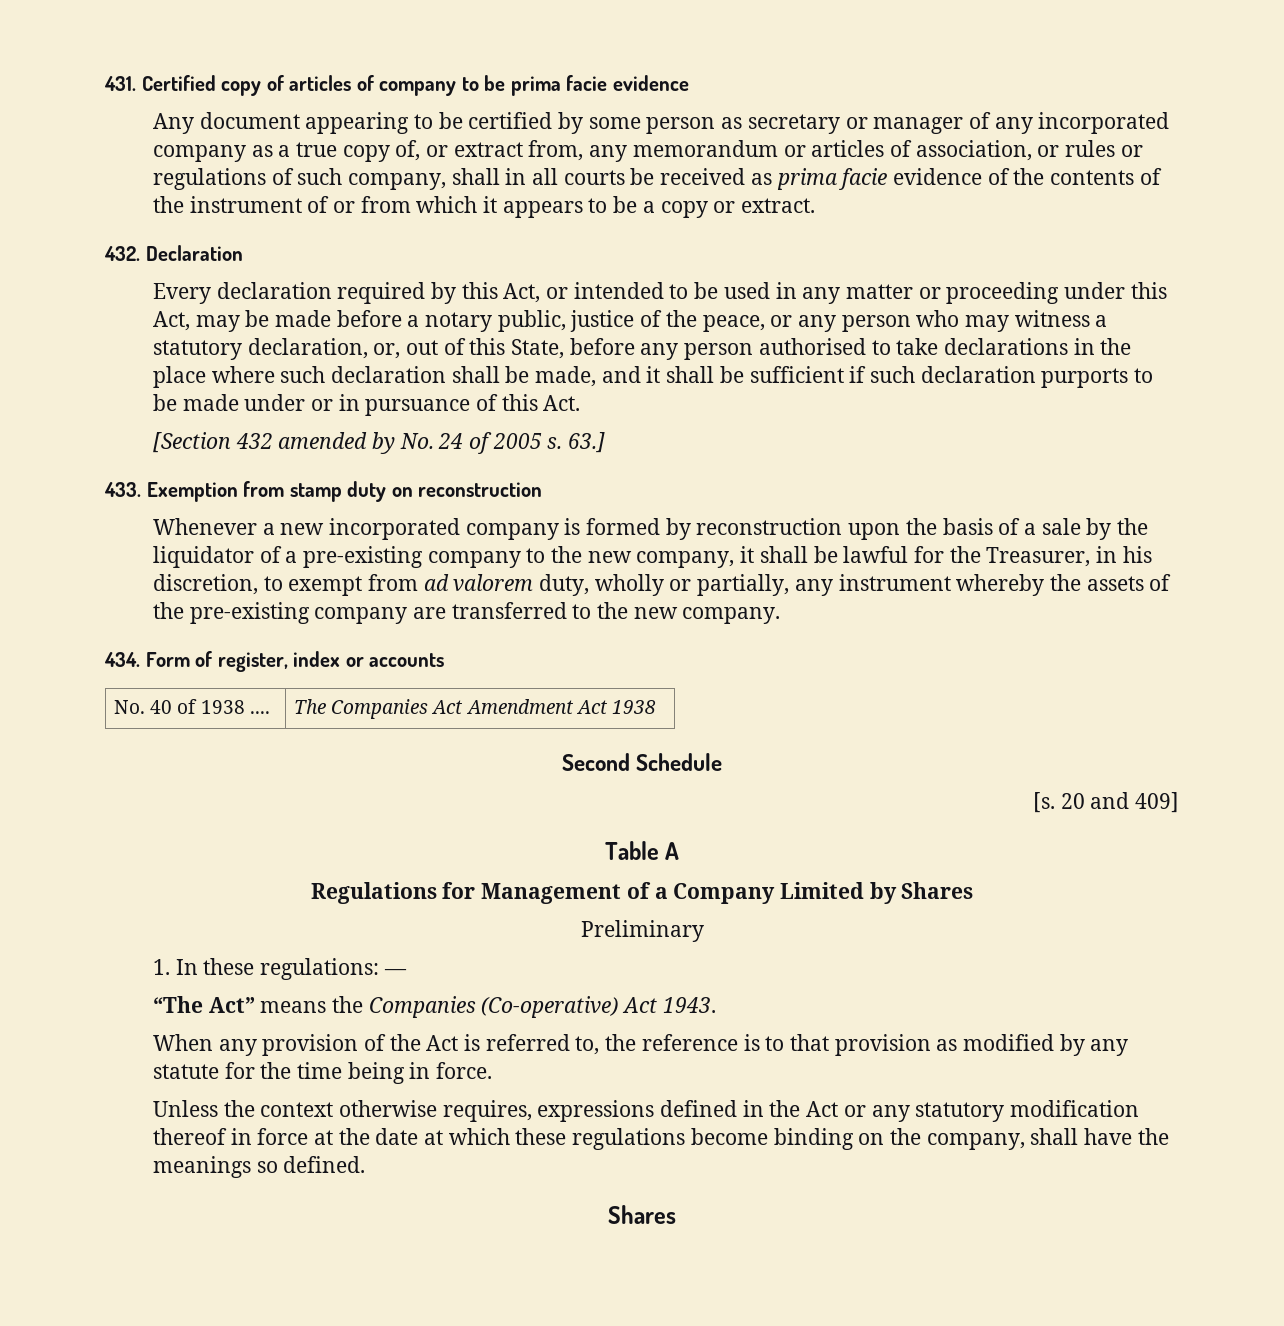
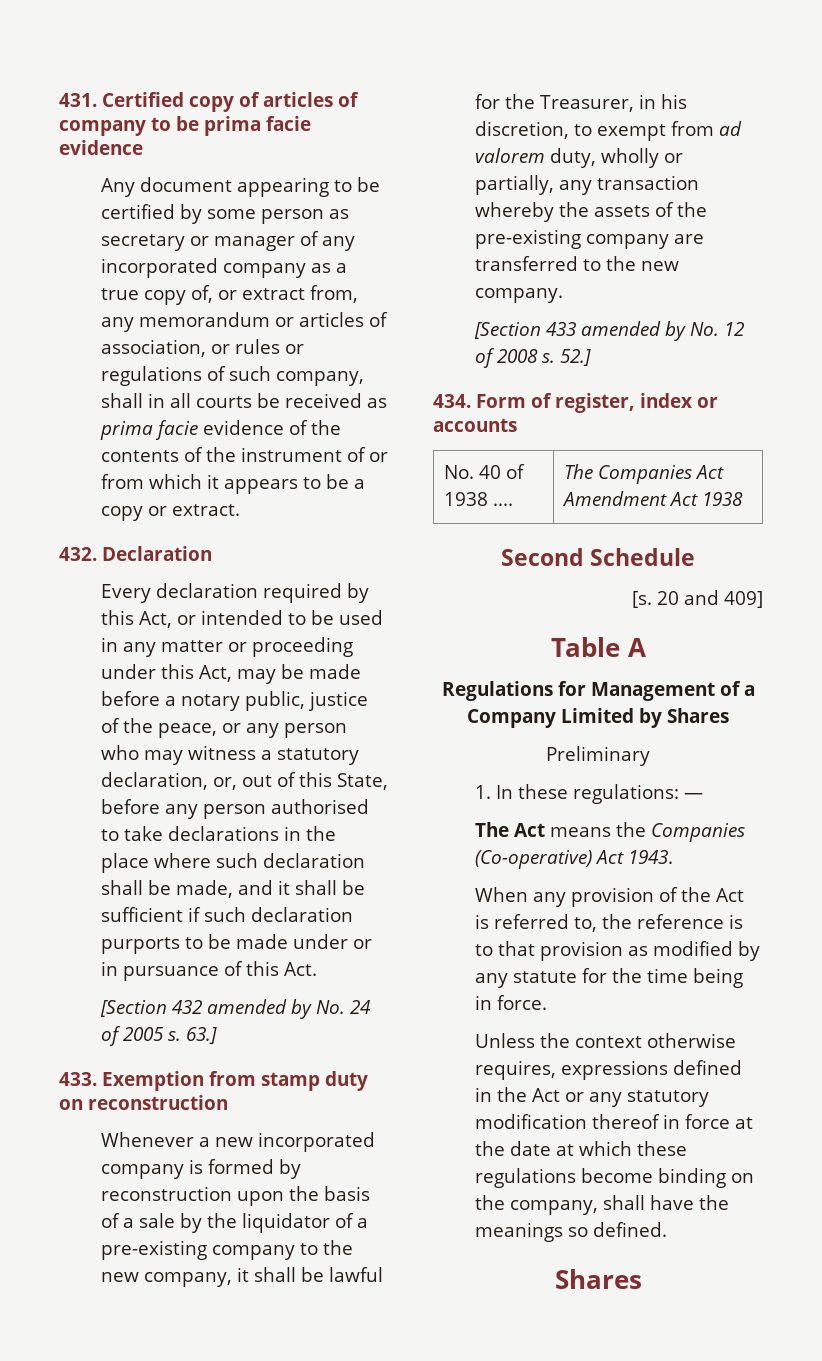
[838,574,951,591] instrument -> [597,175,700,190] transaction
(781, 615) none -> [474,321,746,341] [475,348,592,368] // [Section 433 amended by No. 12 of 2008 s. 52.]
[153,996,255,1013] “The Act” -> [475,822,546,837] The Act

